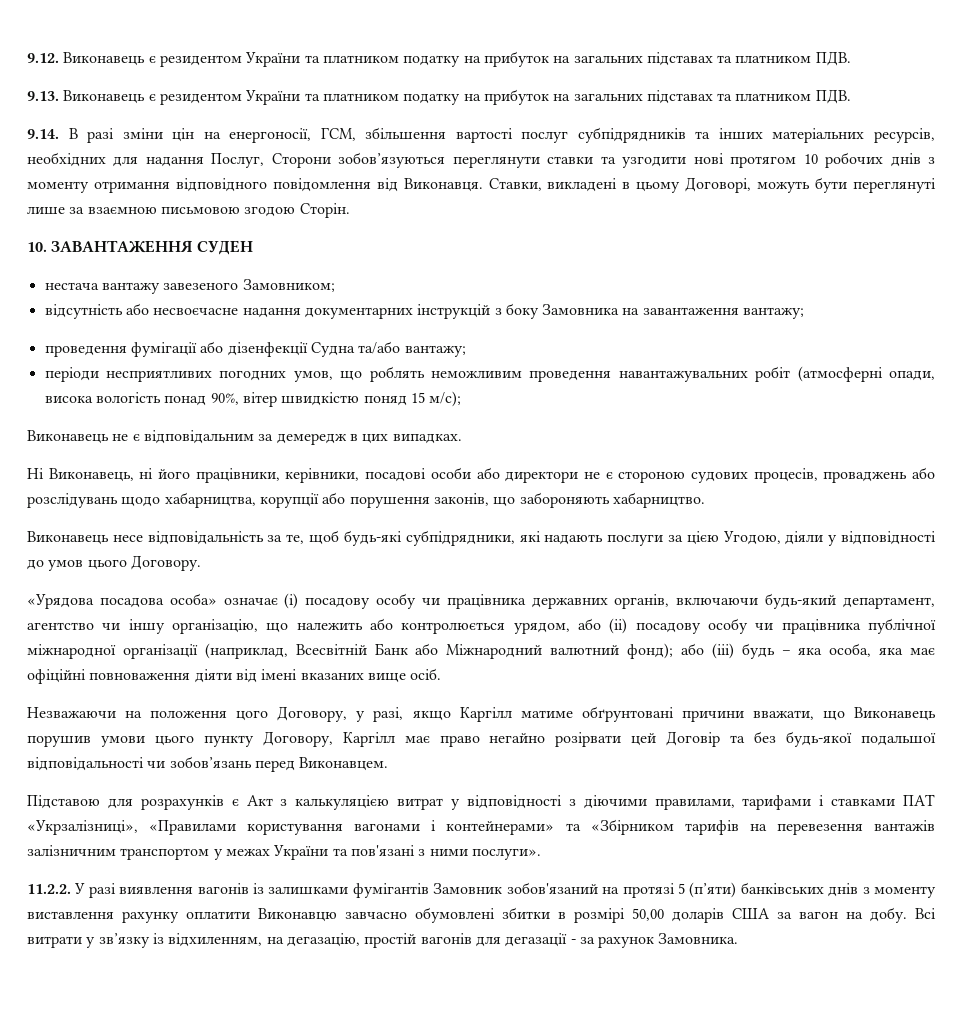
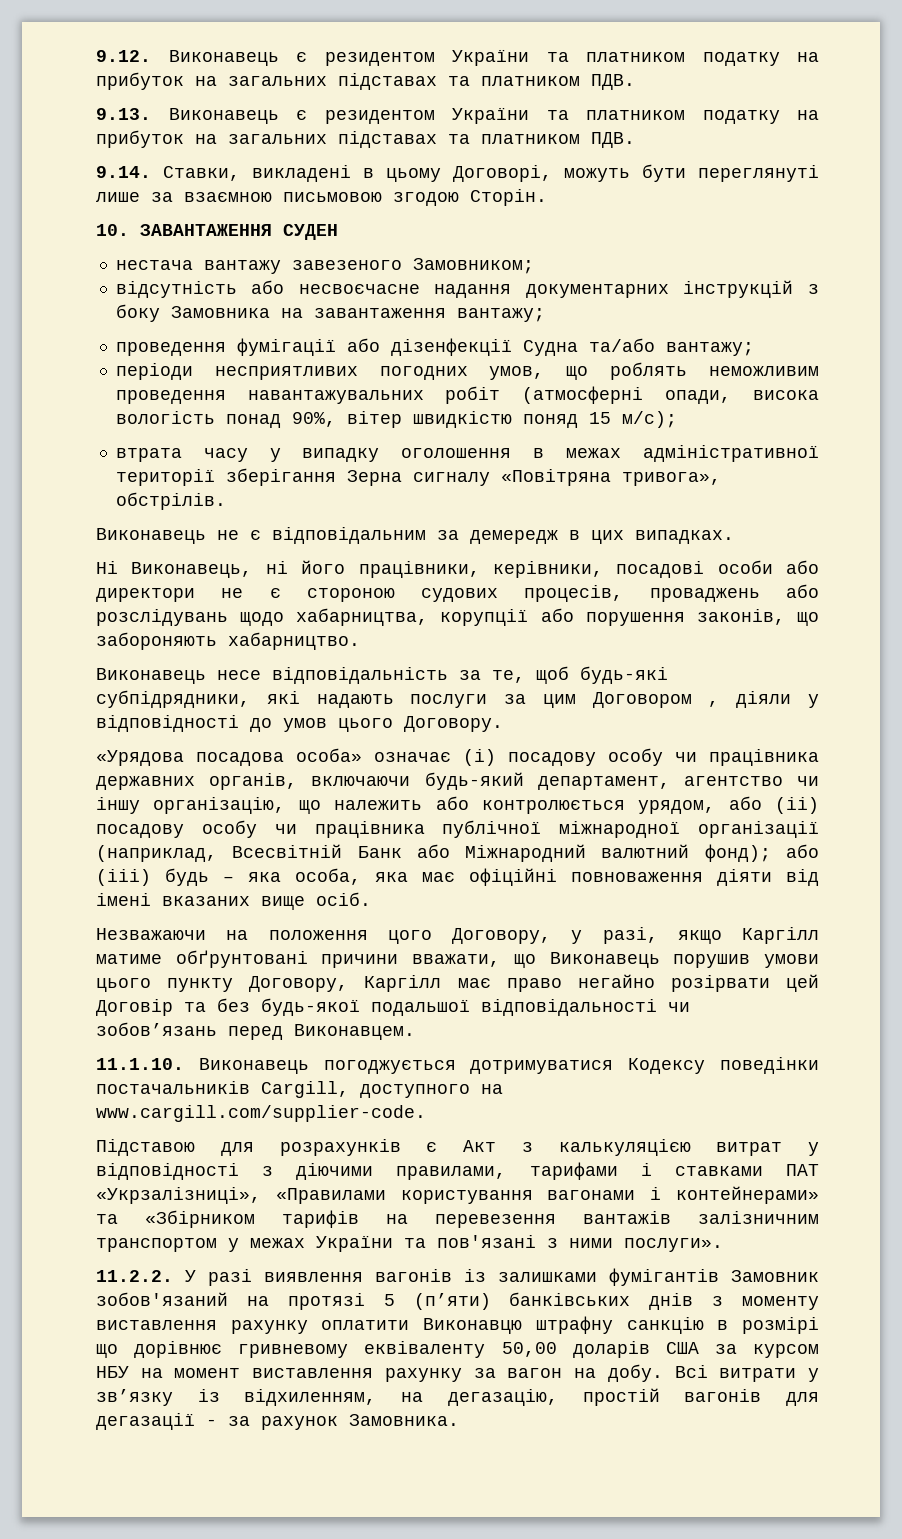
[68,127,935,143] [27,152,936,168] [27,178,483,193] В разі зміни цін на енергоносії, ГСМ, збільшення вартості послуг субпідрядників та інших матеріальних ресурсів, необхідних для надання Послуг, Сторони зобов’язуються переглянути ставки та узгодити нові протягом 10 робочих днів з моменту отримання відповідного повідомлення від Виконавця. -> (151, 172) none
(462, 399) none -> [115,445,820,462] [115,468,721,486] [115,492,226,510] // втрата часу у випадку оголошення в межах адміністративної території зберігання Зерна сигналу «Повітряна тривога», обстрілів.
[686,531,781,545] цією Угодою, -> [542,692,720,708] цим Договором ,
(389, 764) none -> [96,1057,819,1074] [96,1081,503,1098] [96,1105,426,1122] // 11.1.10. Виконавець погоджується дотримуватися Кодексу поведінки постачальників Cargill, доступного на www.cargill.com/supplier-code.
[345,907,770,923] завчасно обумовлені збитки в розмірі 50,00 доларів США -> [535,1316,819,1334] [96,1341,819,1358] [96,1366,462,1382] штрафну санкцію в розмірі що дорівнює гривневому еквіваленту 50,00 доларів США за курсом НБУ на момент виставлення рахунку

